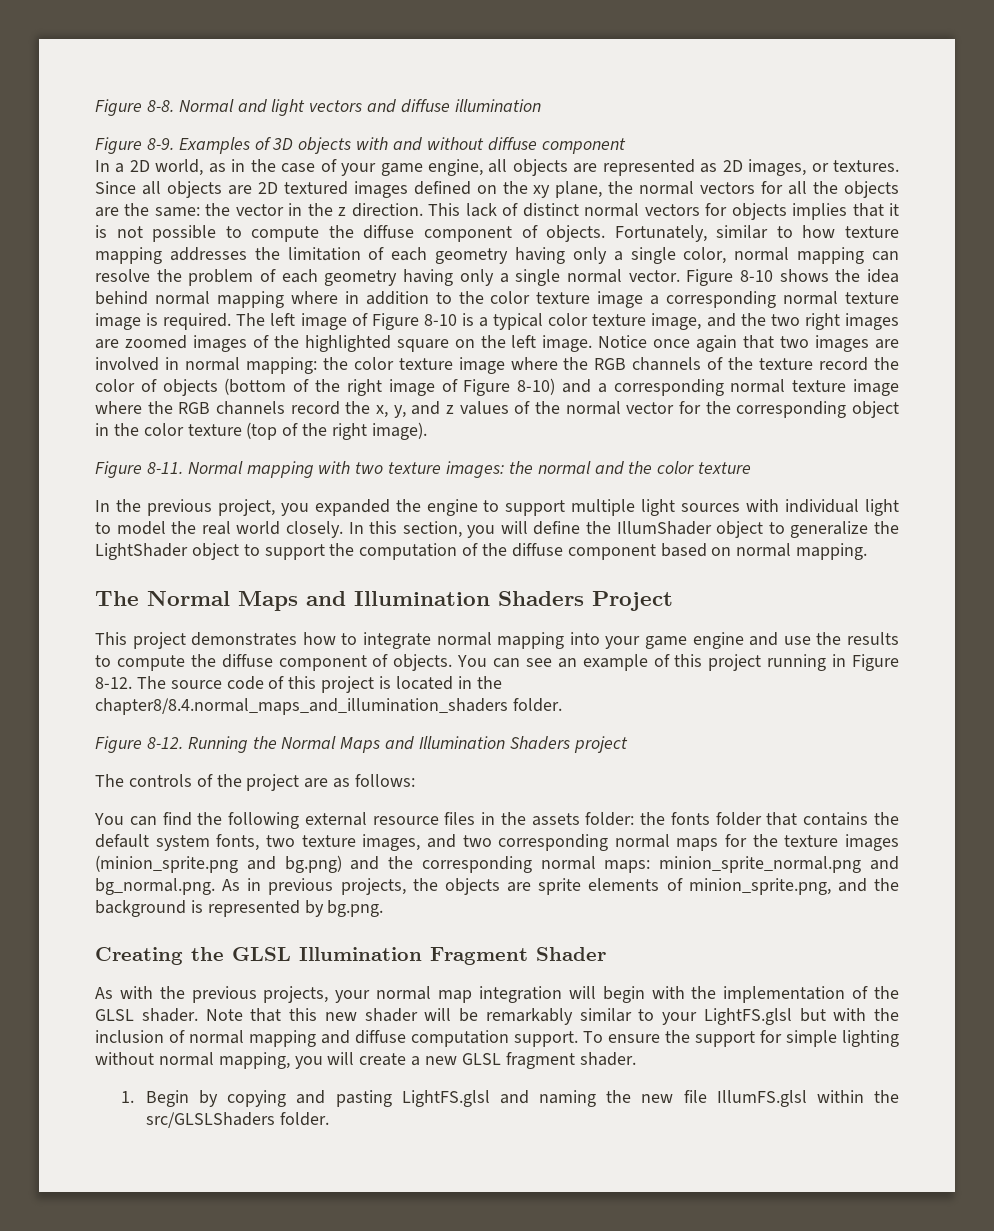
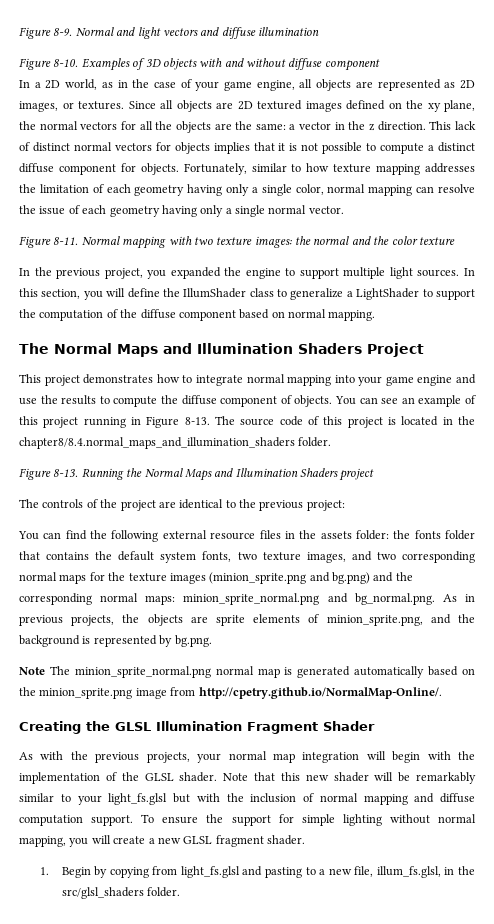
[95,99,174,116] Figure 8-8. -> [19,27,73,39] Figure 8-9.
[146,138,174,150] 8-9. -> [53,59,79,67] 8-10.
[205,203,231,216] the -> [289,124,296,130] a
[328,225,538,242] the diffuse component of -> [428,142,476,152] [19,163,136,175] a distinct diffuse component for
[188,269,254,286] problem -> [39,206,66,215] issue
[686,269,899,286] [95,291,900,308] [95,313,899,330] [95,335,900,352] [95,357,899,374] [95,378,899,396] [95,401,899,418] [95,422,427,440] Figure 8-10 shows the idea behind normal mapping where in addition to the color texture image a corresponding normal texture image is required. The left image of Figure 8-10 is a typical color texture image, and the two right images are zoomed images of the highlighted square on the left image. Notice once again that two images are involved in normal mapping: the color texture image where the RGB channels of the texture record the color of objects (bottom of the right image of Figure 8-10) and a corresponding normal texture image where the RGB channels record the x, y, and z values of the normal vector for the corresponding object in the color texture (top of the right image). -> (344, 210) none
[681,499,899,516] [95,521,343,538] sources with individual light to model the real world closely. -> [417,269,460,277] sources.
[716,521,764,538] object -> [249,288,274,297] class
[874,521,900,534] [95,543,239,560] the LightShader object -> [346,288,420,300] a LightShader
[95,677,132,689] 8-12. -> [184,417,210,425] 8-13.
[146,737,183,749] 8-12. -> [53,469,79,477] 8-13.
[333,774,416,788] as follows: -> [179,499,345,511] identical to the previous project:
(384, 908) none -> [19,666,476,678] [19,687,442,699] // Note The minion_sprite_normal.png normal map is generated automatically based on the minion_sprite.png image from http://cpetry.github.io/NormalMap-Online/.
[703,1008,792,1025] LightFS.glsl -> [108,793,168,805] light_fs.glsl
[296,1090,900,1107] [146,1112,276,1128] and pasting LightFS.glsl and naming the new file IllumFS.glsl within the src/GLSLShaders -> [152,866,475,878] [61,887,144,899] from light_fs.glsl and pasting to a new file, illum_fs.glsl, in the src/glsl_shaders

